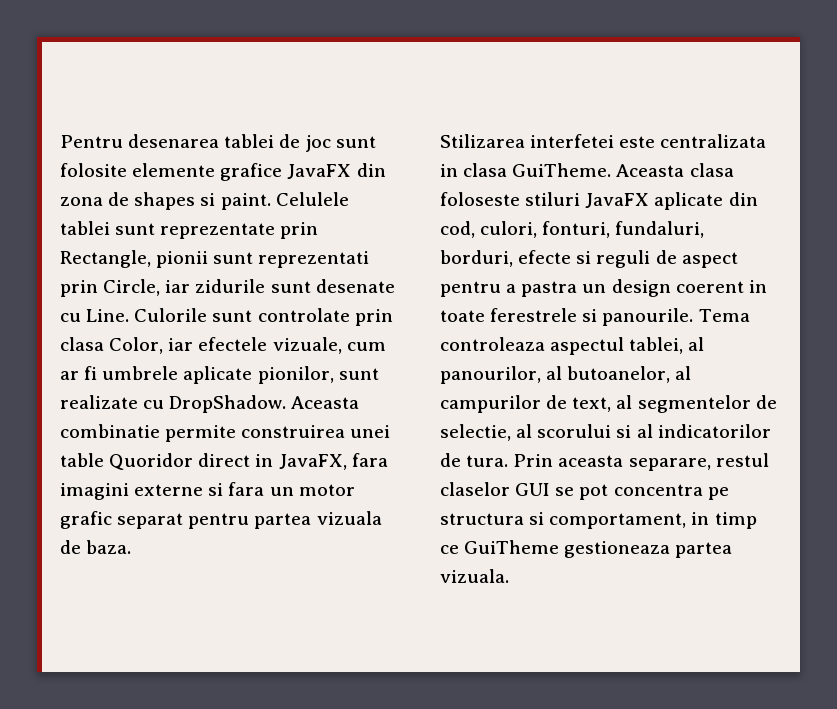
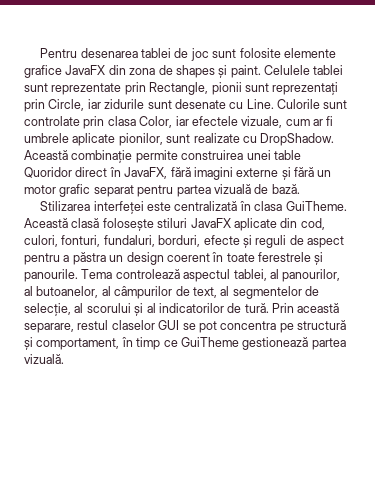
[200,193,216,206] si -> [218,65,228,78] și
[258,251,370,268] reprezentati -> [272,82,339,96] reprezentați
[291,396,360,409] [60,424,160,438] Aceasta combinatie -> [24,150,133,164] Această combinație
[255,453,388,470] [60,482,265,500] in JavaFX, fara imagini externe si fara -> [109,167,314,180] în JavaFX, fără imagini externe și fără
[316,511,382,525] [60,540,132,554] [440,134,767,148] [440,163,734,177] [440,192,520,206] vizuala de baza. // Stilizarea interfetei este centralizata in clasa GuiTheme. Aceasta clasa foloseste -> [213,184,300,194] [40,201,347,215] [24,218,154,231] vizuală de bază. // Stilizarea interfeței este centralizată în clasa GuiTheme. Această clasă folosește
[576,251,592,264] si -> [242,235,252,248] și
[521,281,578,297] pastra -> [72,252,106,265] păstra
[748,280,767,293] in -> [212,252,224,262] în
[582,309,598,322] si -> [314,252,324,265] și
[440,337,545,351] controleaza -> [115,269,180,279] controlează
[440,395,541,413] campurilor -> [114,286,173,299] câmpurilor
[440,424,511,441] selectie, -> [24,303,71,317] selecție,
[616,425,632,438] si -> [134,303,144,316] și
[466,454,624,467] tura. Prin aceasta -> [244,303,340,313] tură. Prin această
[440,512,757,529] [440,540,733,558] [440,569,509,583] structura si comportament, in timp ce GuiTheme gestioneaza partea vizuala. -> [297,320,346,330] [24,337,346,350] [24,354,64,364] structură și comportament, în timp ce GuiTheme gestionează partea vizuală.

